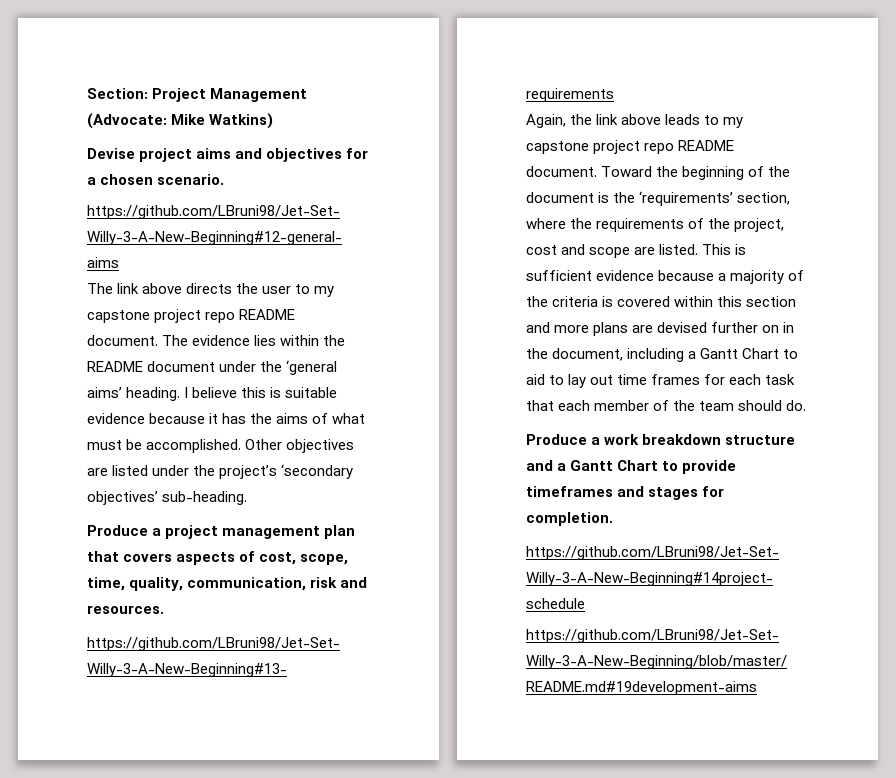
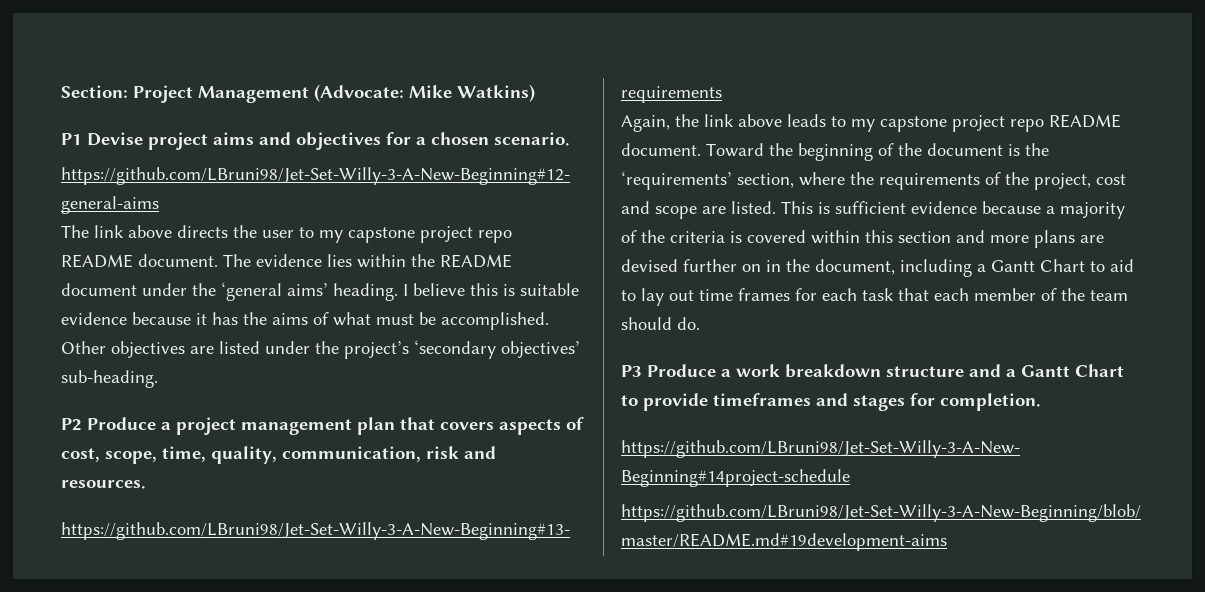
(274, 121) none -> [61,133,82,145] P1
(248, 498) none -> [61,418,82,431] P2
(807, 405) none -> [621,365,642,377] P3

